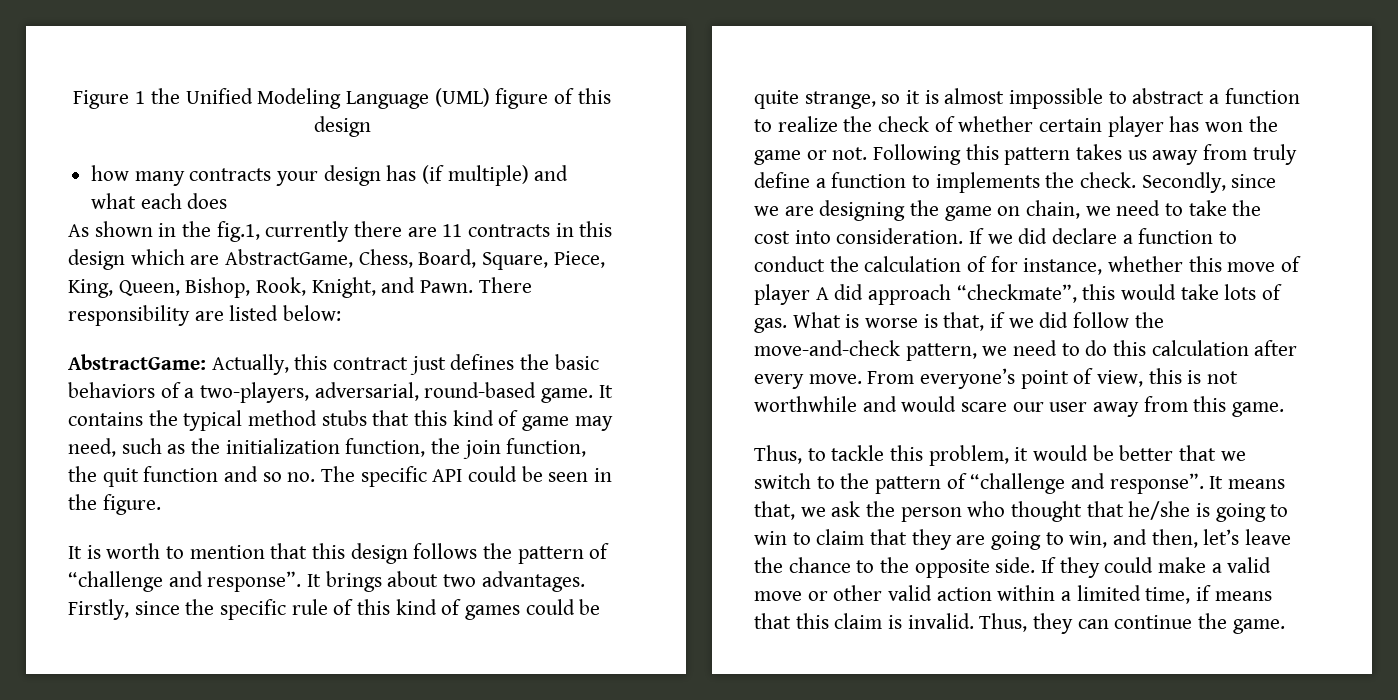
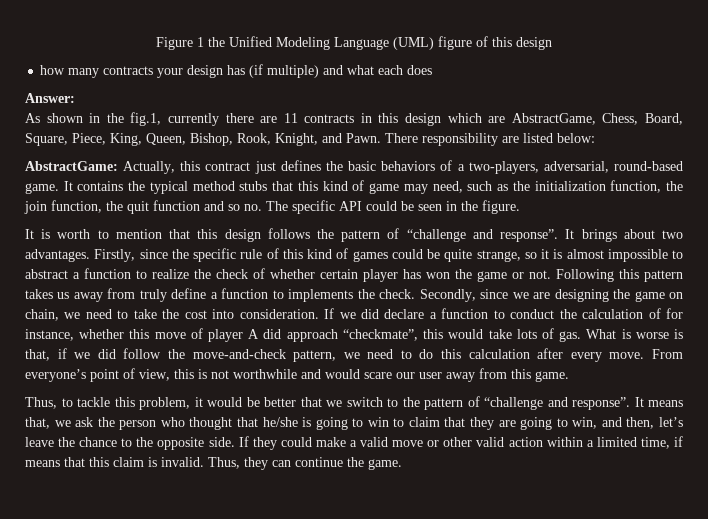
(228, 201) none -> [25,93,75,103] // Answer:

